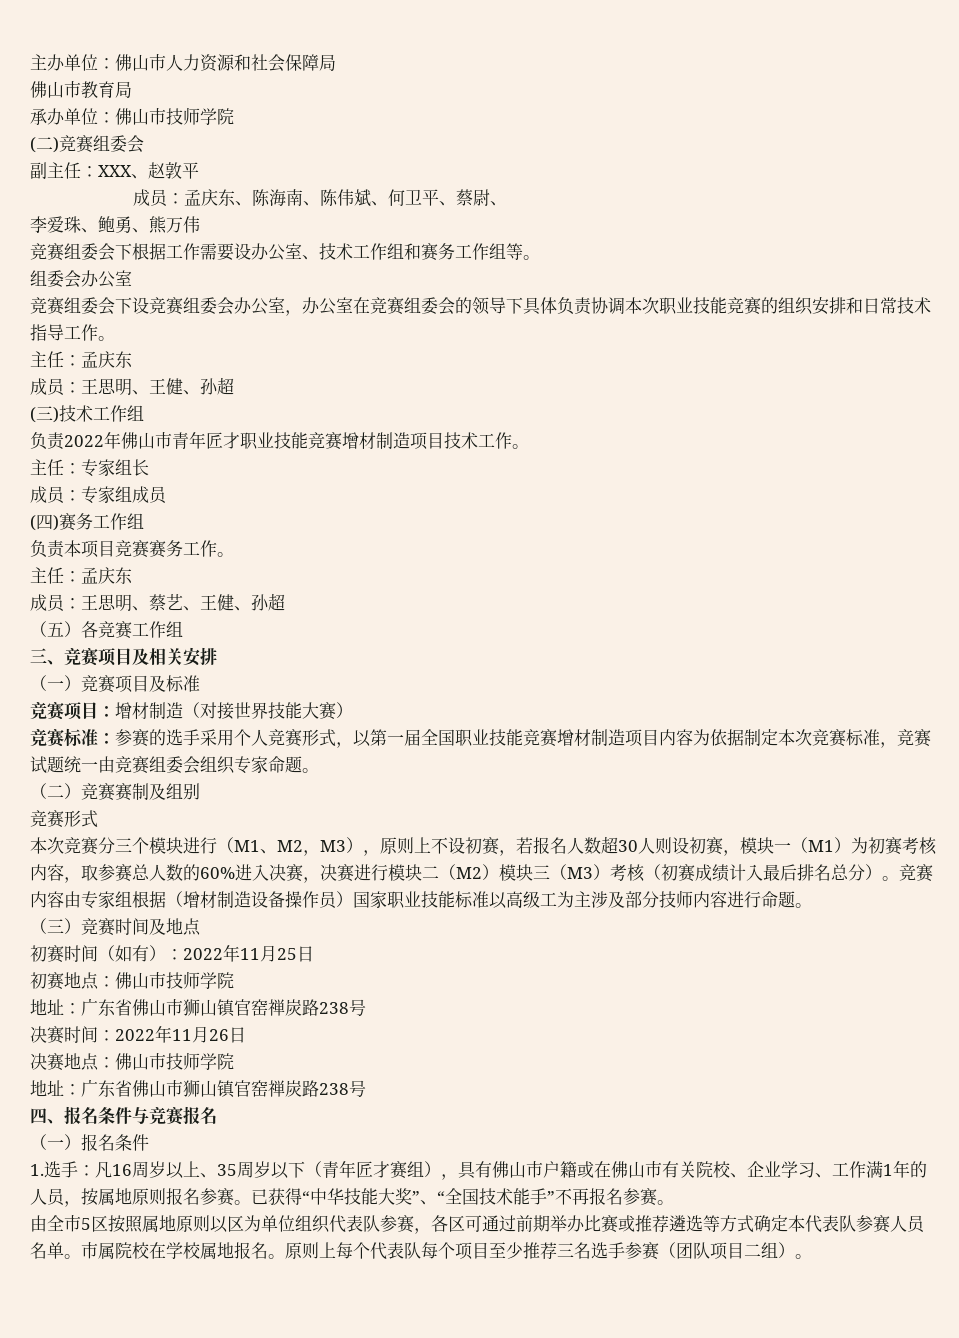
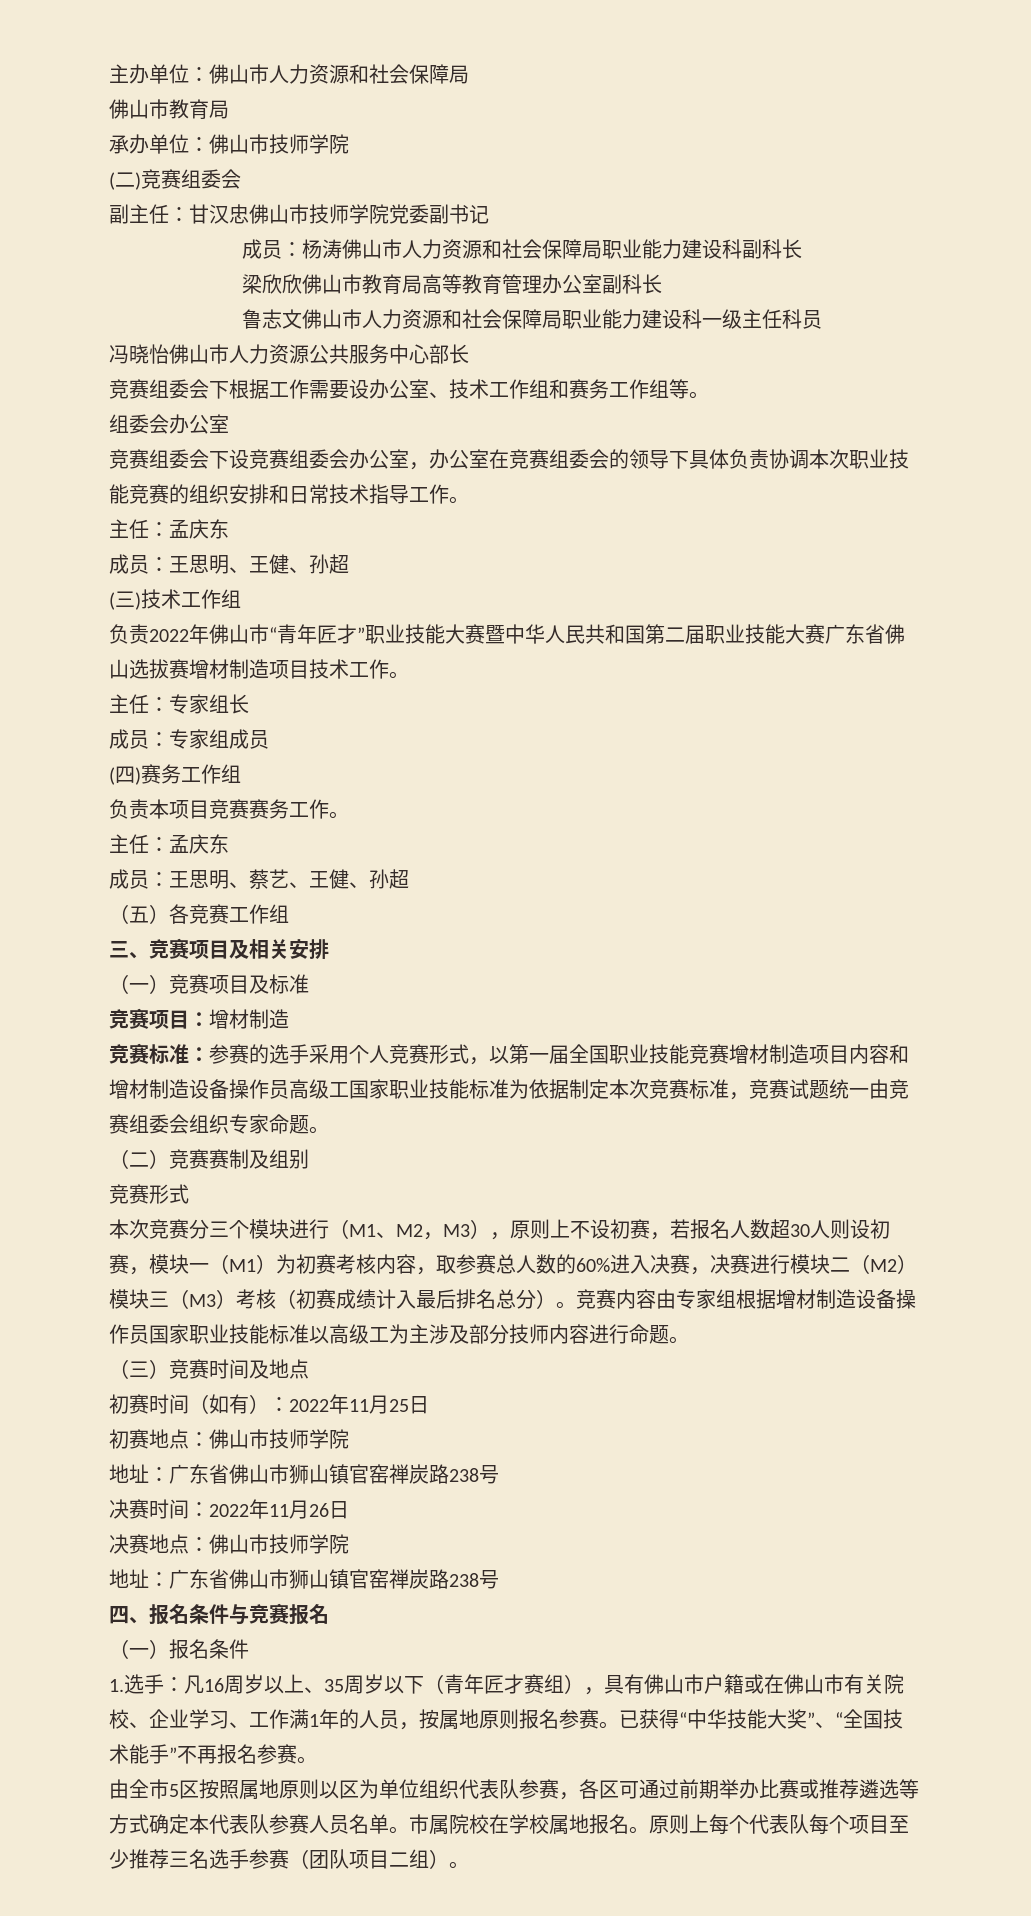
[98,162,199,179] [132,189,507,207] [30,216,200,234] XXX、赵敦平 // 成员：孟庆东、陈海南、陈伟斌、何卫平、蔡尉、 // 李爱珠、鲍勇、熊万伟 -> [189,204,489,224] [241,239,802,259] [241,274,662,294] [241,309,822,329] [109,344,469,364] 甘汉忠佛山市技师学院党委副书记 // 成员：杨涛佛山市人力资源和社会保障局职业能力建设科副科长 // 梁欣欣佛山市教育局高等教育管理办公室副科长 // 鲁志文佛山市人力资源和社会保障局职业能力建设科一级主任科员 // 冯晓怡佛山市人力资源公共服务中心部长
[172,431,325,450] 青年匠才职业技能竞 -> [269,624,905,644] [109,659,169,679] “青年匠才”职业技能大赛暨中华人民共和国第二届职业技能大赛广东省佛山选拔
[183,702,353,720] （对接世界技能大赛） -> (289, 1019) none
(693, 737) none -> [889,1044,909,1064] [109,1079,509,1099] 和增材制造设备操作员高级工国家职业技能标准
[166,891,353,909] （增材制造设备操作员） -> [776,1289,916,1309] [109,1324,149,1344] 增材制造设备操作员

